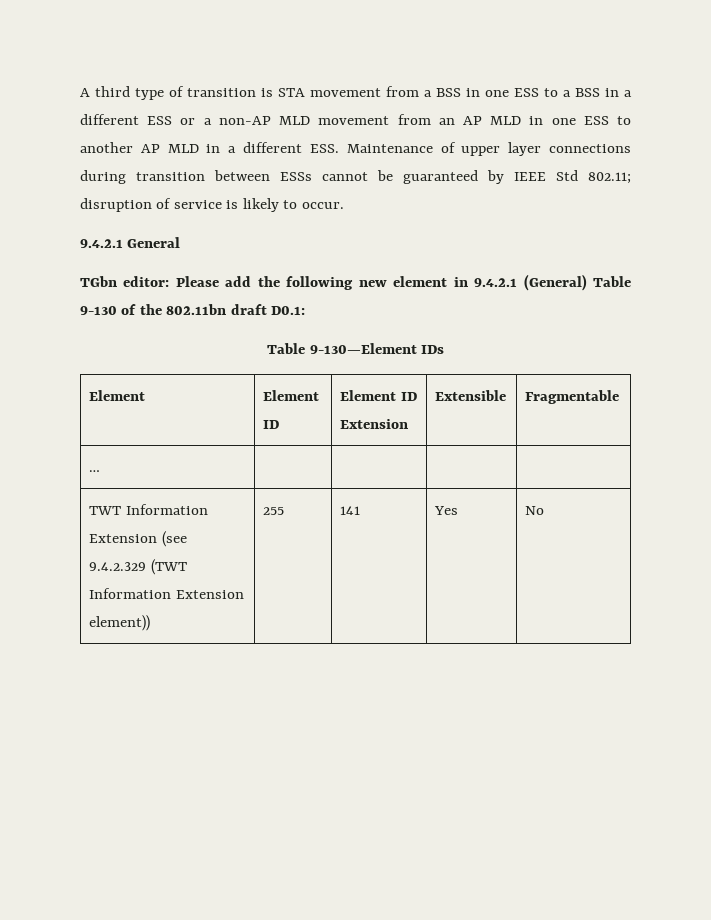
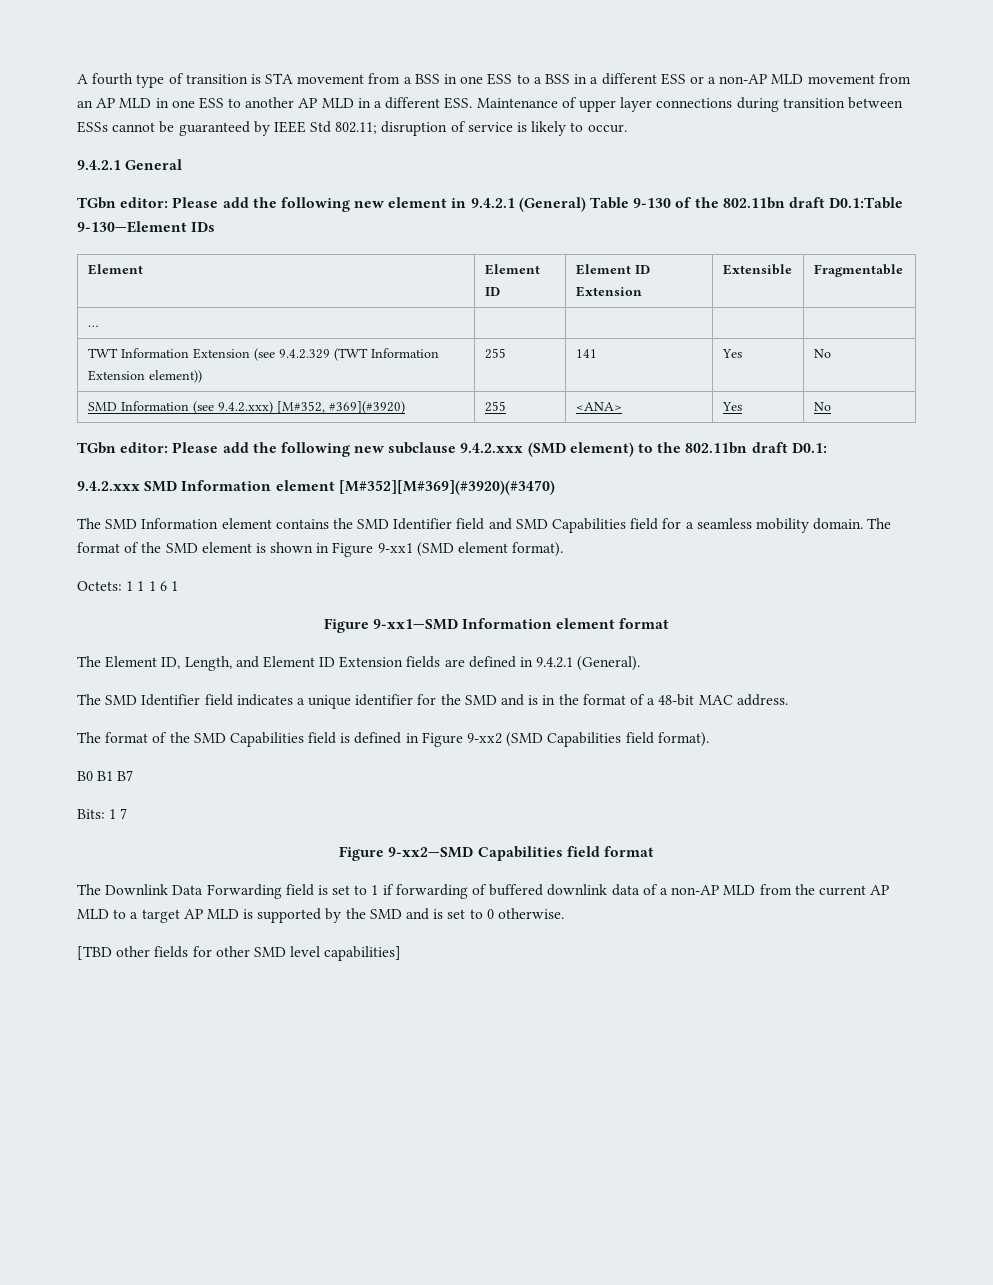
[95,86,130,97] third -> [92,73,134,85] fourth
[271,306,306,315] [267,343,306,354] D0.1: // Table -> [829,197,904,209] D0.1:Table
(545, 510) none -> [87,401,405,414] [484,401,506,412] [575,402,622,411] [721,402,742,411] [813,402,831,411] [77,442,827,457] [77,480,555,495] [77,518,892,533] [77,542,564,557] [77,581,178,591] [323,618,670,633] [77,656,641,671] [77,694,788,709] [77,732,709,747] [77,770,134,781] [77,808,128,819] [339,846,654,861] [77,884,890,899] [77,908,564,923] [77,946,402,961] // SMD Information (see 9.4.2.xxx) [M#352, #369](#3920) | 255 | <ANA> | Yes | No // TGbn editor: Please add the following new subclause 9.4.2.xxx (SMD element) to the 802.11bn draft D0.1: // 9.4.2.xxx SMD Information element [M#352][M#369](#3920)(#3470) // The SMD Information element contains the SMD Identifier field and SMD Capabilities field for a seamless mobility domain. The format of the SMD element is shown in Figure 9-xx1 (SMD element format). // Octets: 1 1 1 6 1 // Figure 9-xx1—SMD Information element format // The Element ID, Length, and Element ID Extension fields are defined in 9.4.2.1 (General). // The SMD Identifier field indicates a unique identifier for the SMD and is in the format of a 48-bit MAC address. // The format of the SMD Capabilities field is defined in Figure 9-xx2 (SMD Capabilities field format). // B0 B1 B7 // Bits: 1 7 // Figure 9-xx2—SMD Capabilities field format // The Downlink Data Forwarding field is set to 1 if forwarding of buffered downlink data of a non-AP MLD from the current AP MLD to a target AP MLD is supported by the SMD and is set to 0 otherwise. // [TBD other fields for other SMD level capabilities]

